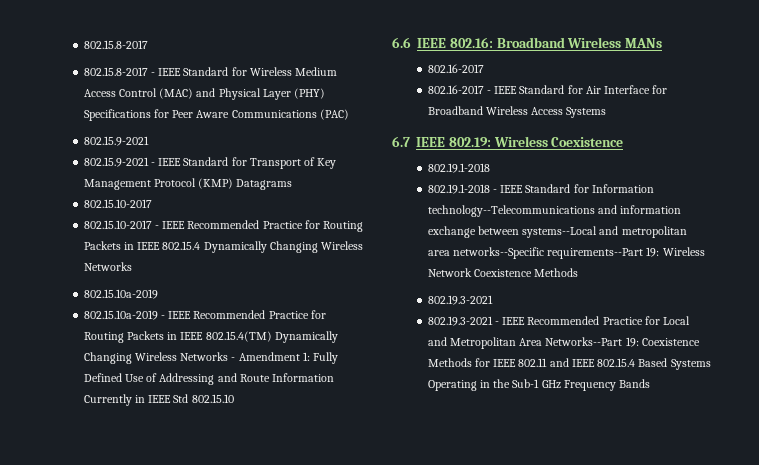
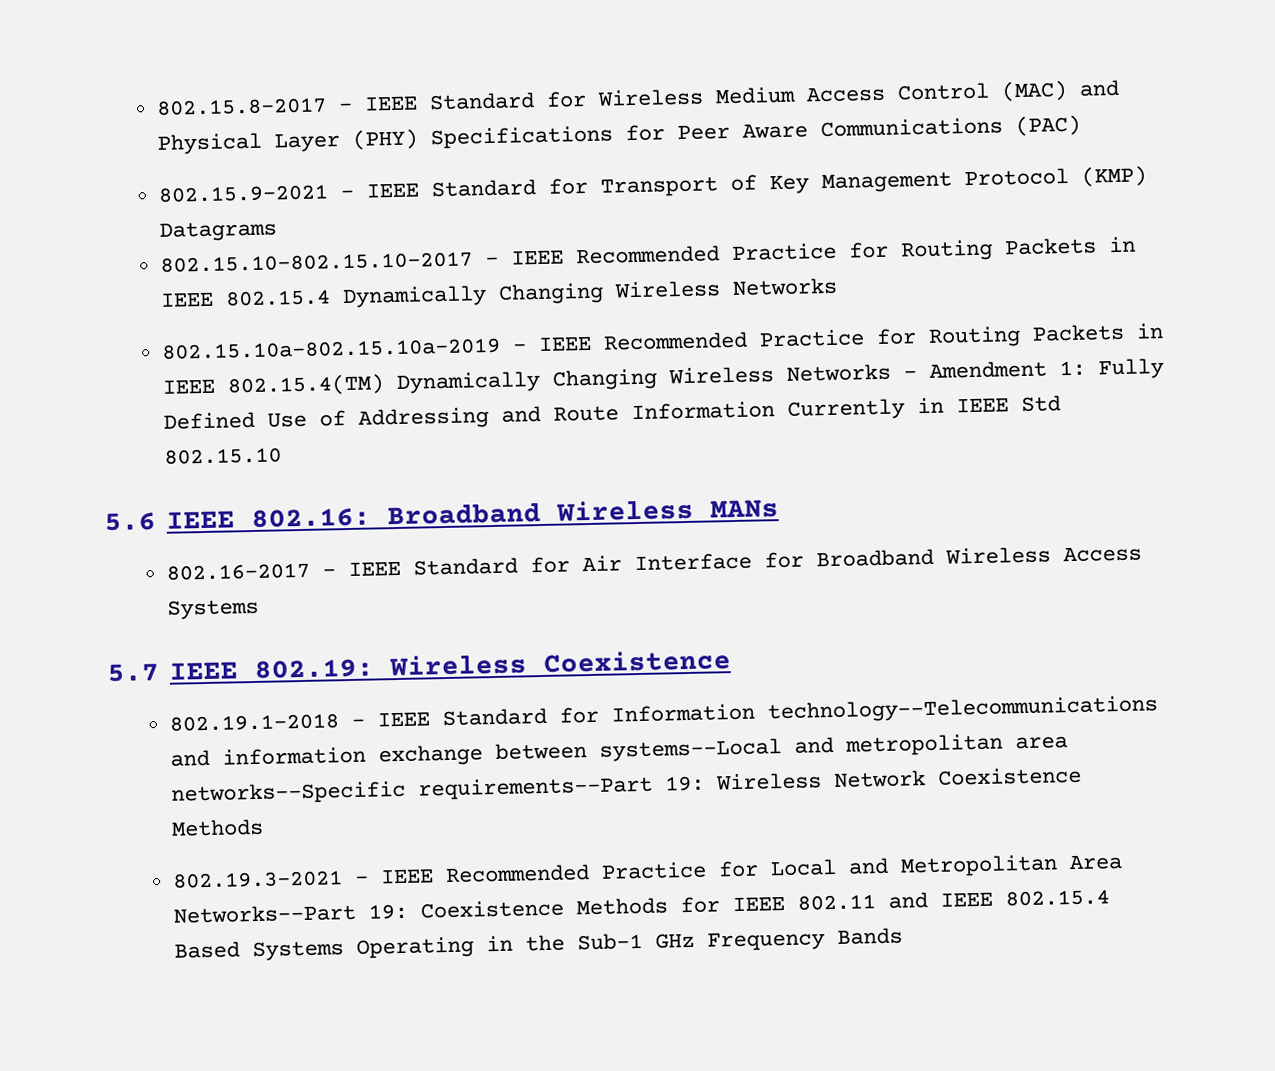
[83,40,148,49] [83,67,148,76] 802.15.8-2017 // 802.15.8-2017 -> [155,97,327,116] 802.15.8-2017
[83,157,149,167] // 802.15.9-2021 -> (328, 193) none
[83,199,152,208] [83,220,152,229] 802.15.10-2017 // 802.15.10-2017 -> [159,251,473,273] 802.15.10-802.15.10-2017
[83,289,158,299] [83,310,158,320] 802.15.10a-2019 // 802.15.10a-2019 -> [160,337,501,360] 802.15.10a-802.15.10a-2019
[392,37,411,48] 6.6 -> [104,512,156,532] 5.6
[427,85,484,94] // 802.16-2017 -> (310, 571) none
[392,136,410,147] 6.7 -> [107,662,159,683] 5.7
[427,184,490,194] // 802.19.1-2018 -> (339, 722) none
[427,316,493,326] // 802.19.3-2021 -> (343, 879) none

